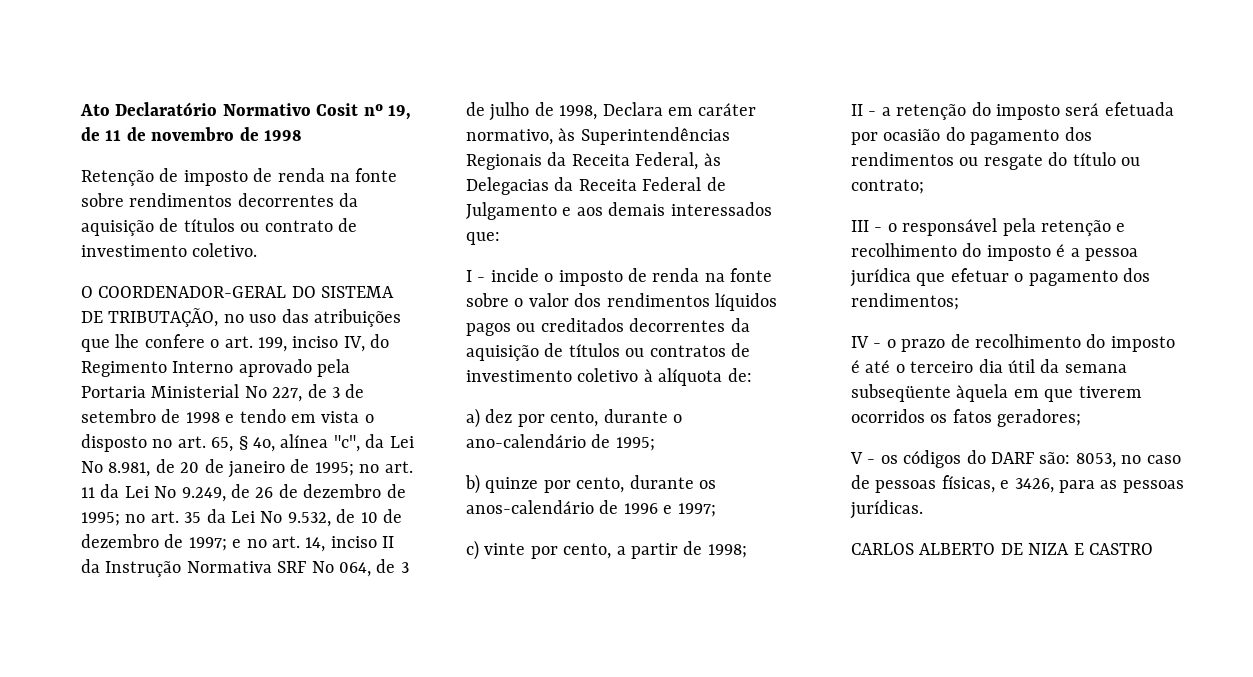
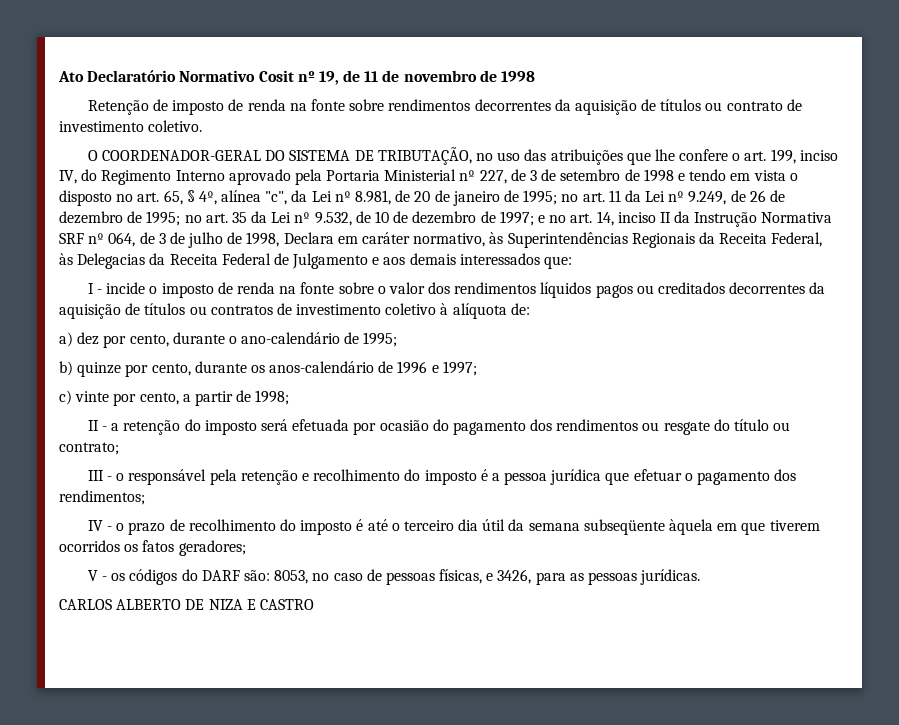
[244,386,267,398] No -> [459,170,476,181] nº
[253,437,275,452] 4o, -> [198,191,217,205] 4º,
[81,461,103,473] No -> [334,191,351,202] nº
[154,486,177,498] No -> [668,191,685,202] nº
[260,511,283,523] No -> [294,212,311,223] nº
[311,561,334,573] No -> [88,233,105,244] nº

